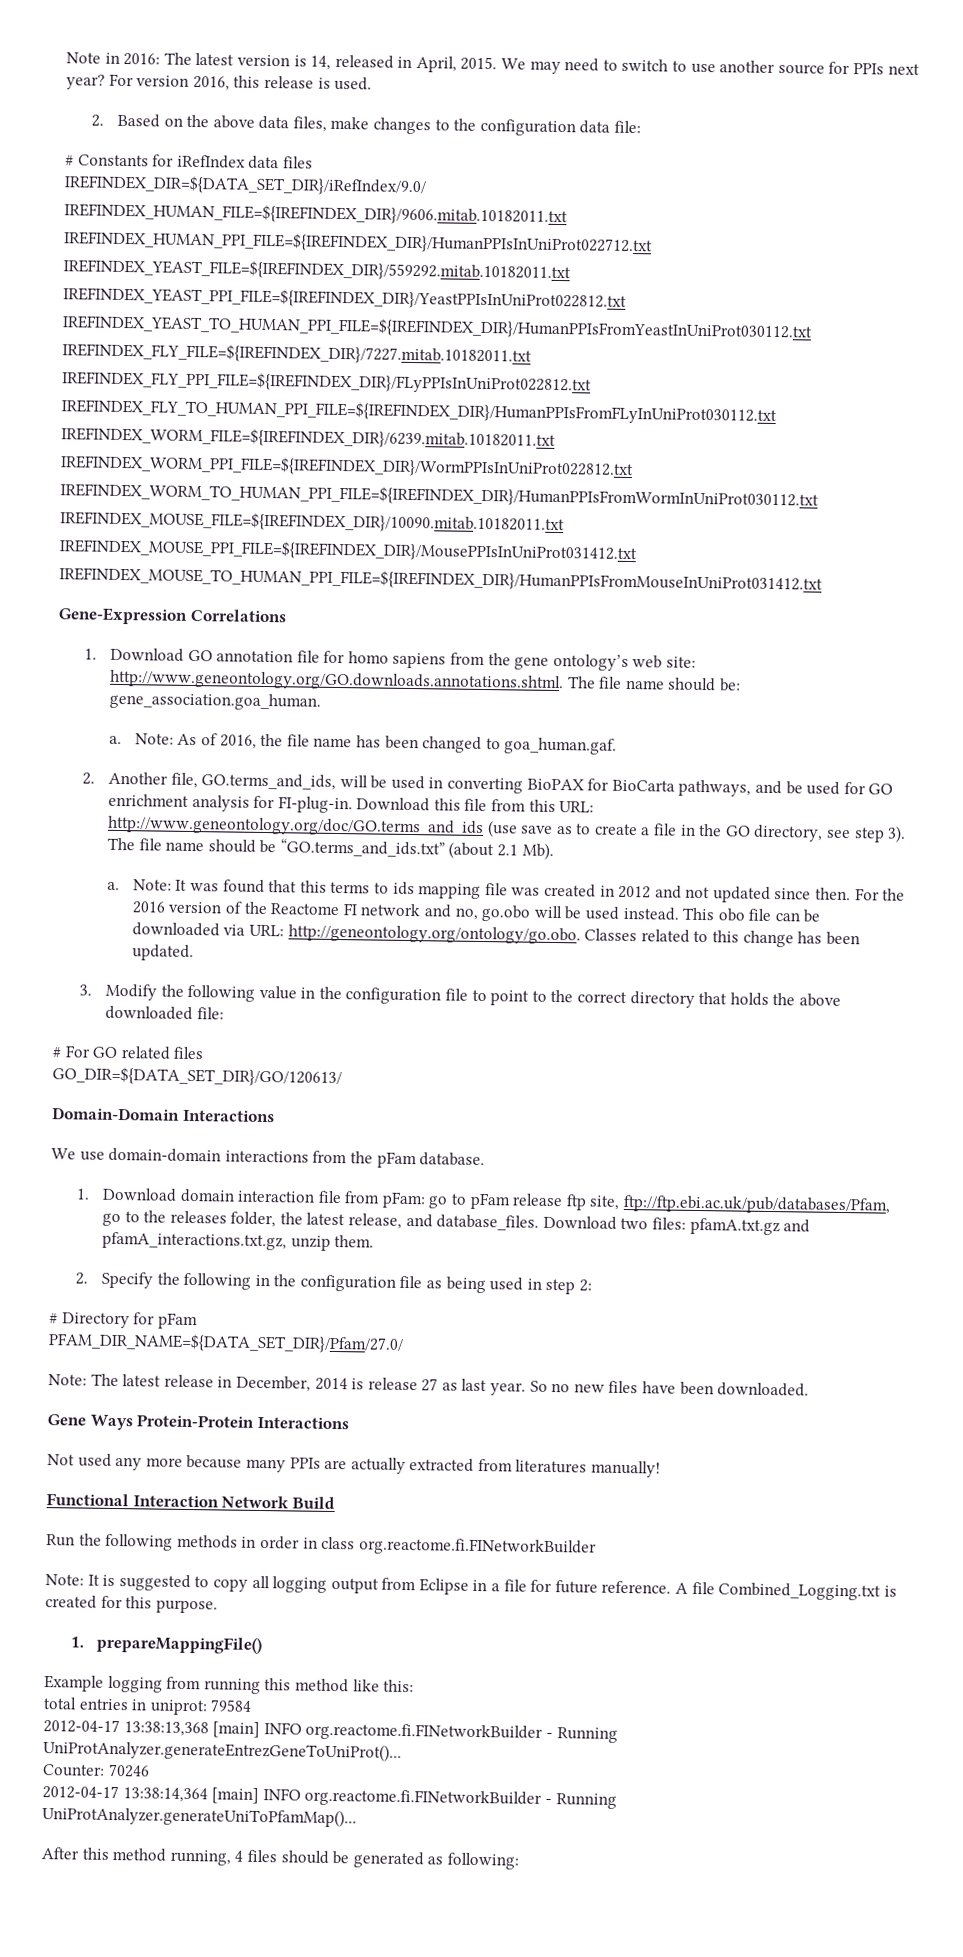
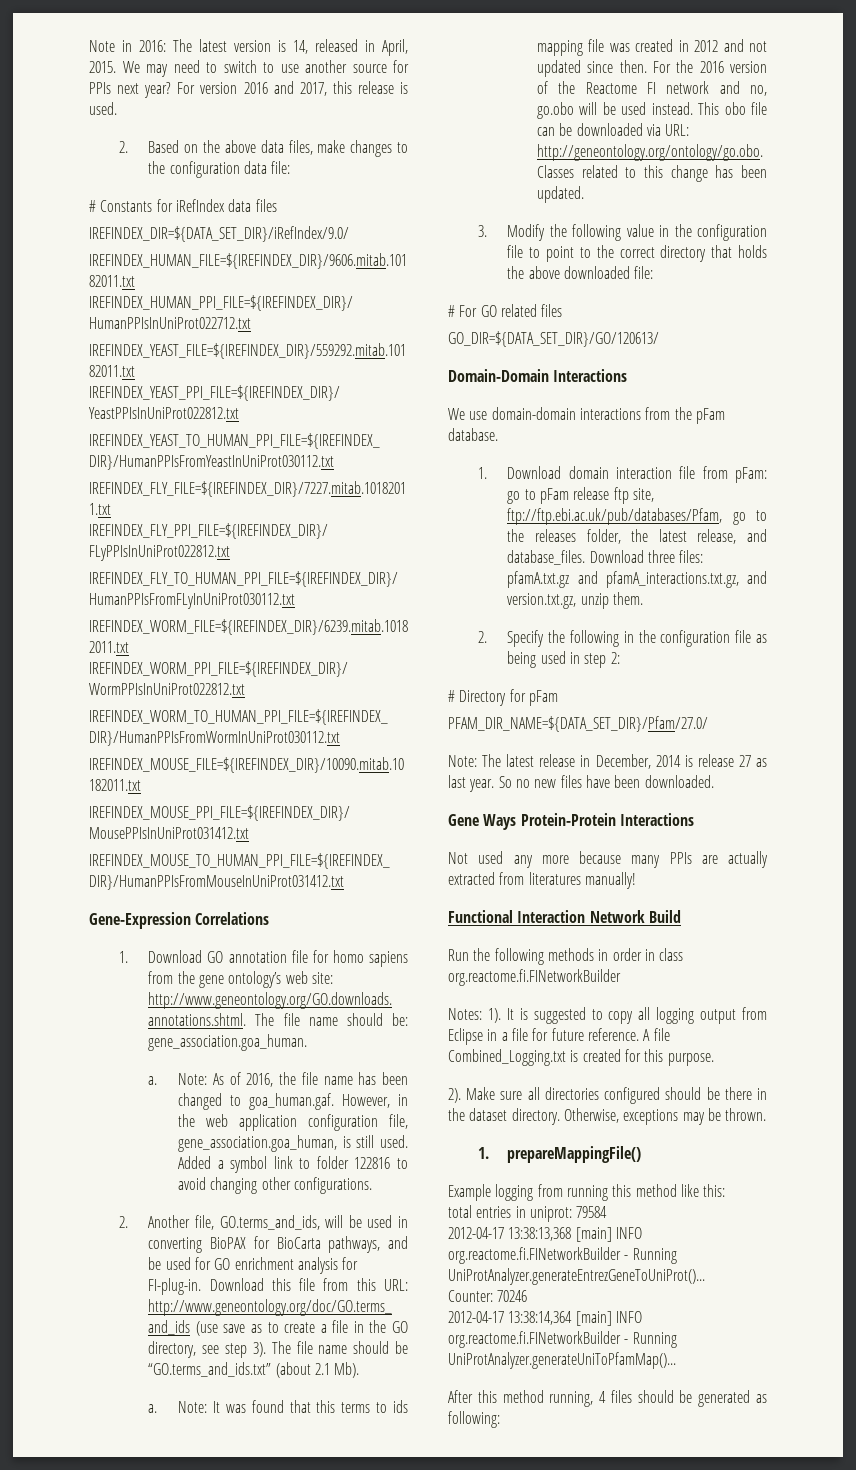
[192,75,230,91] 2016, -> [243,81,327,96] 2016 and 2017,
(618, 746) none -> [342,1094,409,1108] [178,1114,409,1131] [178,1135,408,1152] [178,1156,408,1173] [178,1177,372,1194] However, in the web application configuration file, gene_association.goa_human, is still used. Added a symbol link to folder 122816 to avoid changing other configurations.
[620,1217,649,1230] two -> [647,550,675,563] three
(287, 1241) none -> [747,571,767,584] [507,593,577,609] and version.txt.gz,
[45,1574,84,1586] Note: -> [448,1008,501,1023] Notes: 1).
(218, 1606) none -> [448,1087,767,1104] [448,1108,767,1125] // 2). Make sure all directories configured should be there in the dataset directory. Otherwise, exceptions may be thrown.

